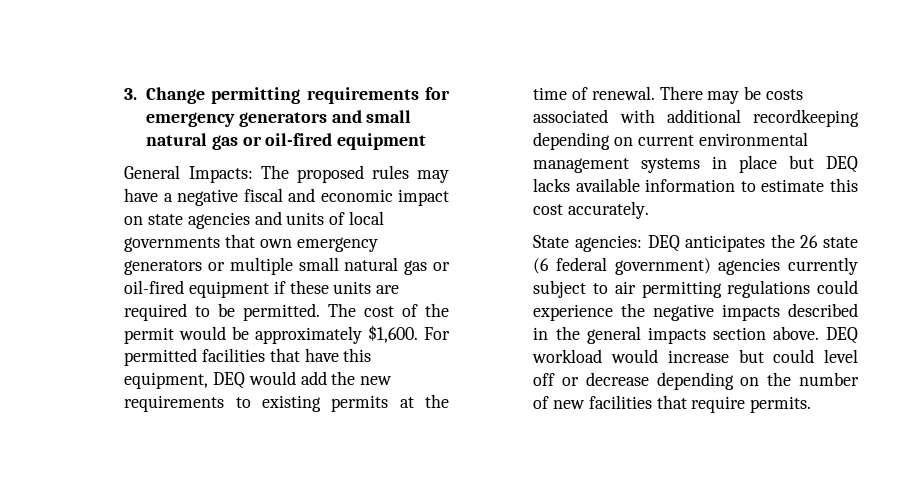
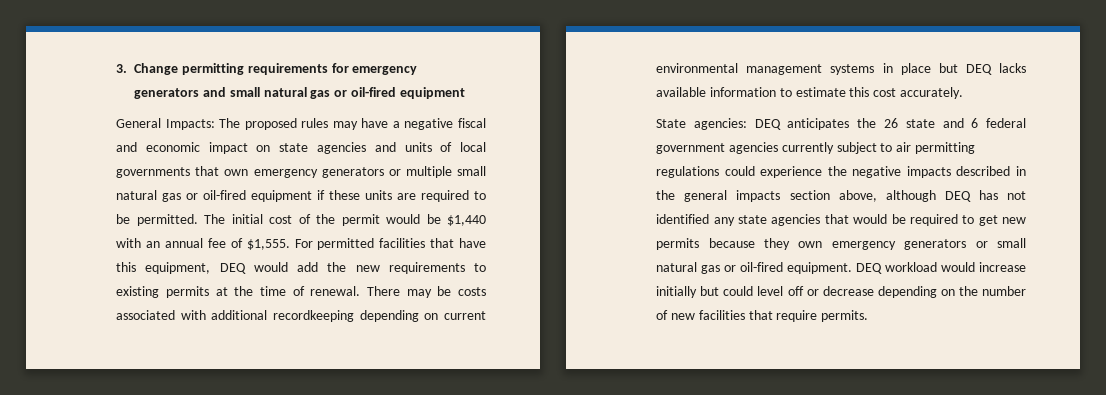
(357, 310) none -> [231,214,263,224] initial
[255,325,419,344] approximately $1,600. -> [446,215,486,226] [116,238,290,250] $1,440 with an annual fee of $1,555.
[533,257,711,275] (6 federal government) -> [942,118,1026,128] [656,143,726,154] and 6 federal government
[772,326,819,340] above. -> [838,190,1026,202] [656,214,1026,226] [656,238,1026,250] [656,262,853,274] above, although DEQ has not identified any state agencies that would be required to get new permits because they own emergency generators or small natural gas or oil-fired equipment.
(729, 356) none -> [656,286,698,298] initially

